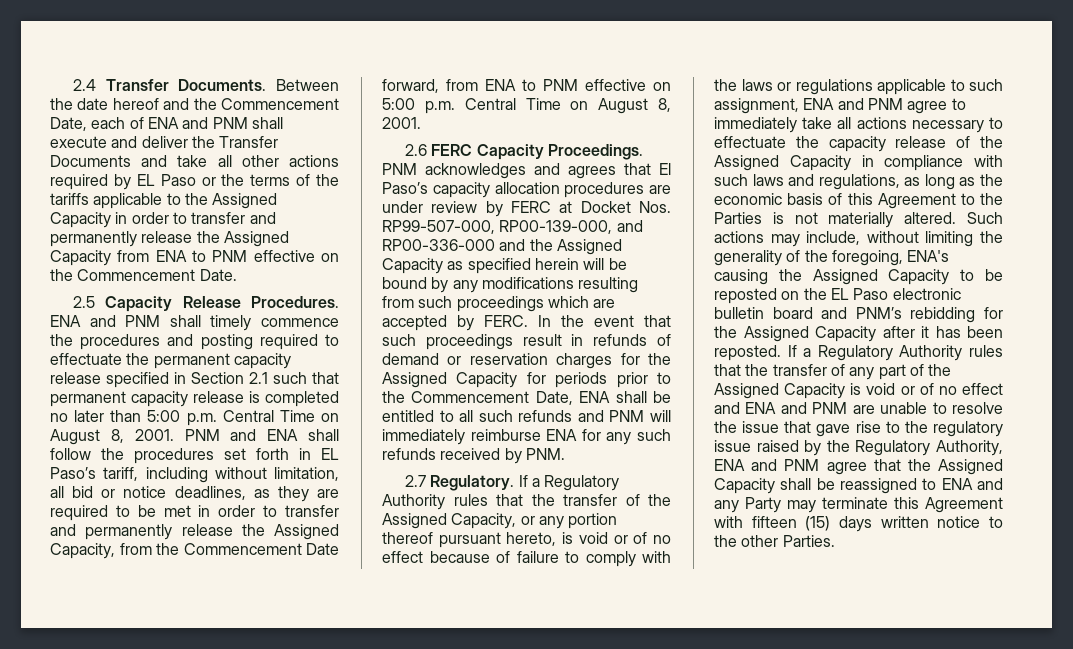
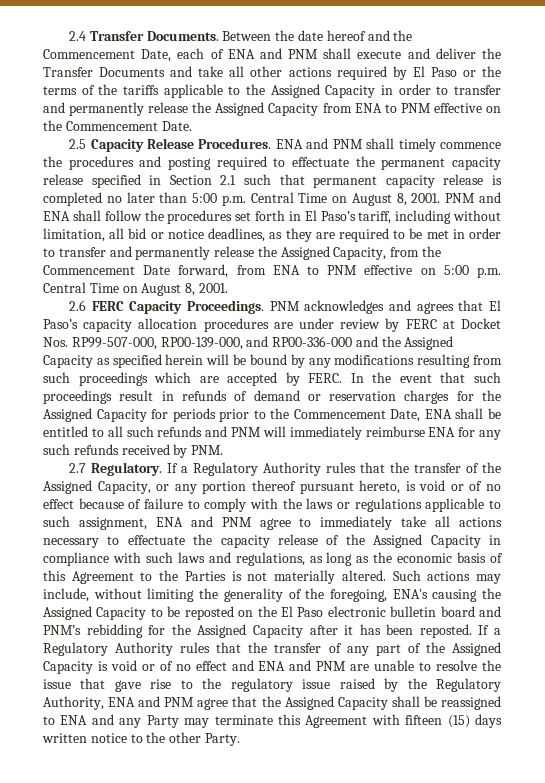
[136,174,155,186] EL -> [412,66,425,77] El
[321,448,339,460] EL -> [304,210,317,221] El
[830,288,849,300] EL -> [280,606,293,617] El
[782,535,835,547] Parties. -> [204,733,240,746] Party.

